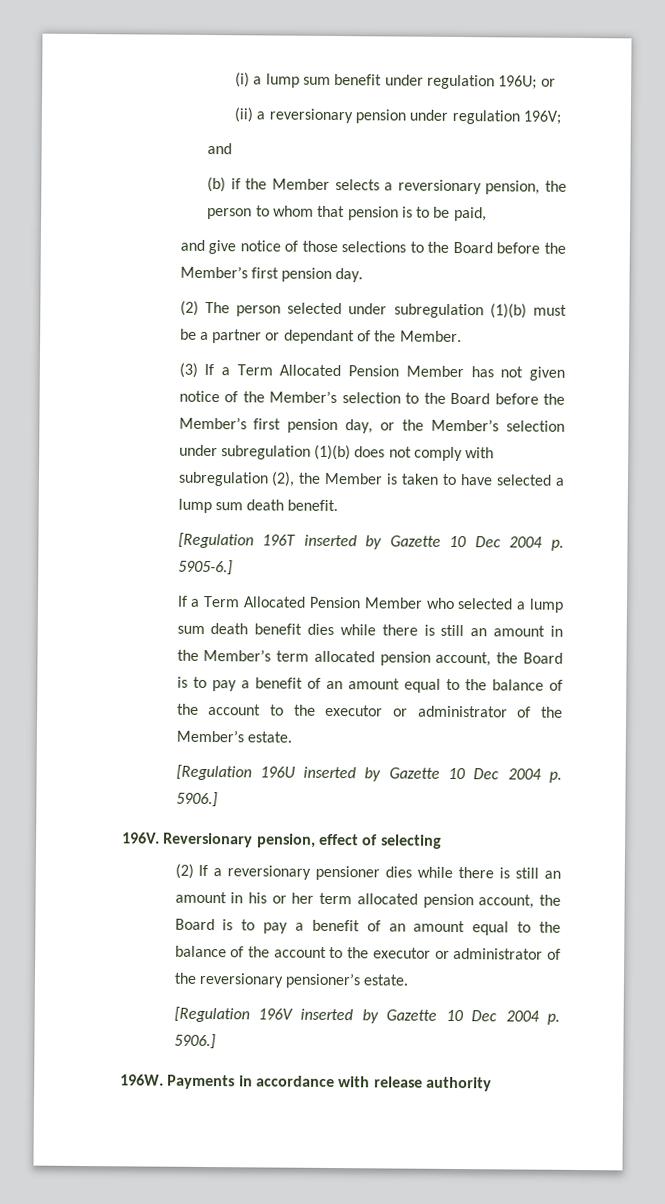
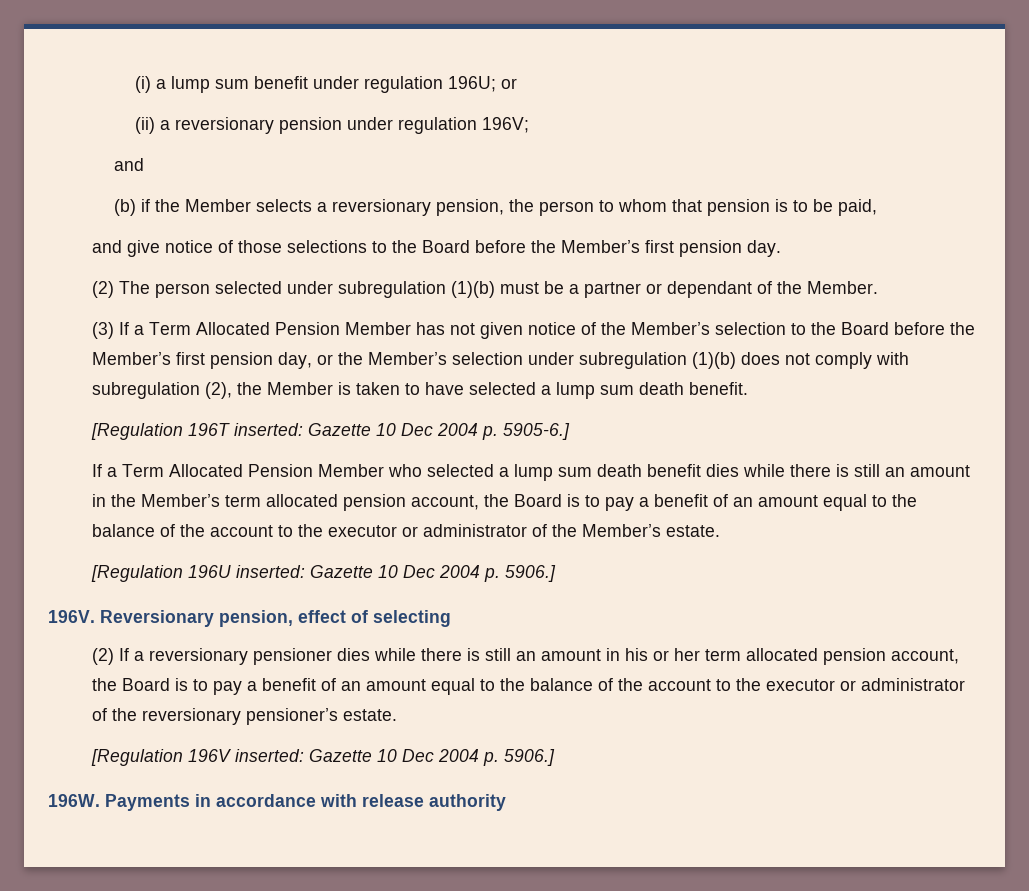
[303,534,383,550] inserted by -> [233,423,303,436] inserted:
[303,766,382,782] inserted by -> [235,565,305,578] inserted:
[300,1008,379,1024] inserted by -> [234,749,304,762] inserted:

